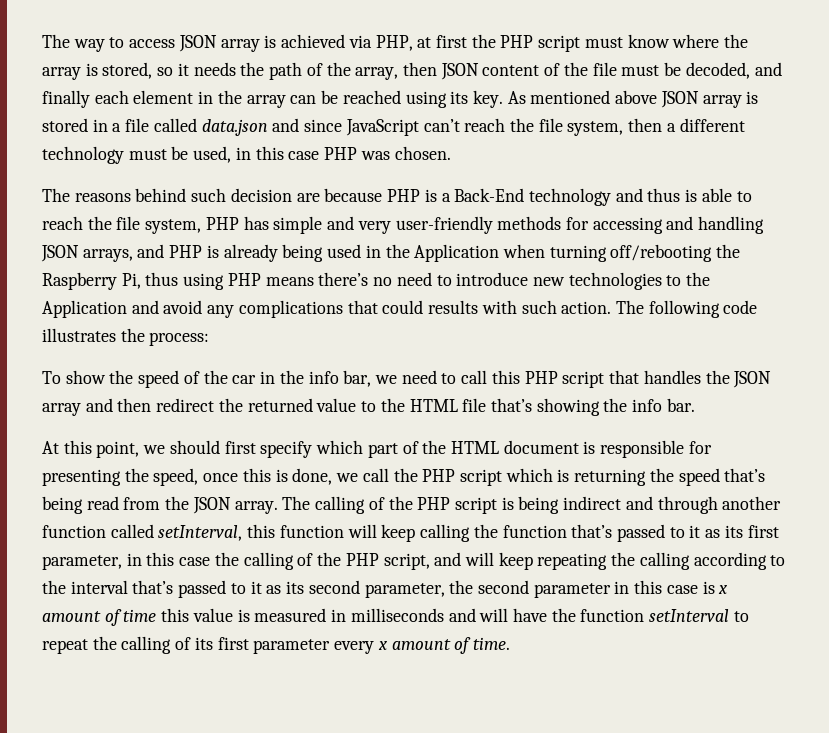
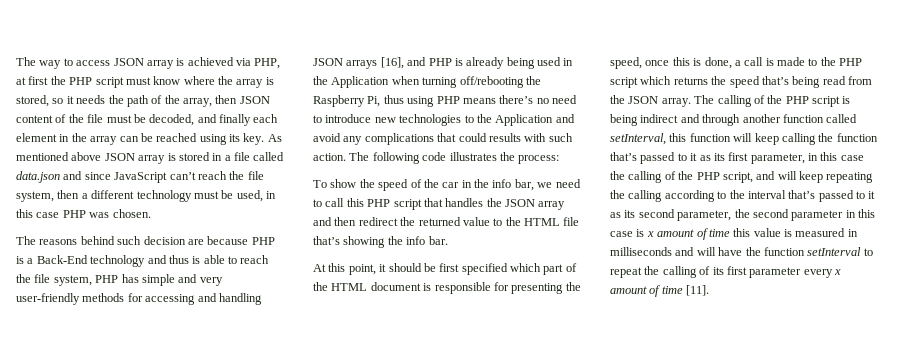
[82,249,133,262] arrays, -> [346,57,404,69] arrays [16],
[143,440,313,458] we should first specify -> [379,263,508,275] it should be first specified
[336,468,389,482] we call -> [734,57,818,66] a call is made to
[557,469,647,486] is returning -> [673,77,708,85] returns
[472,637,510,650] time. -> [661,285,710,296] time [11].

